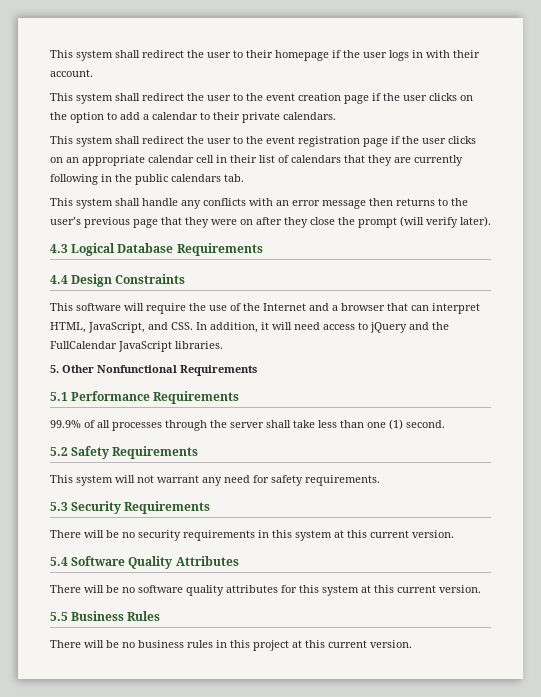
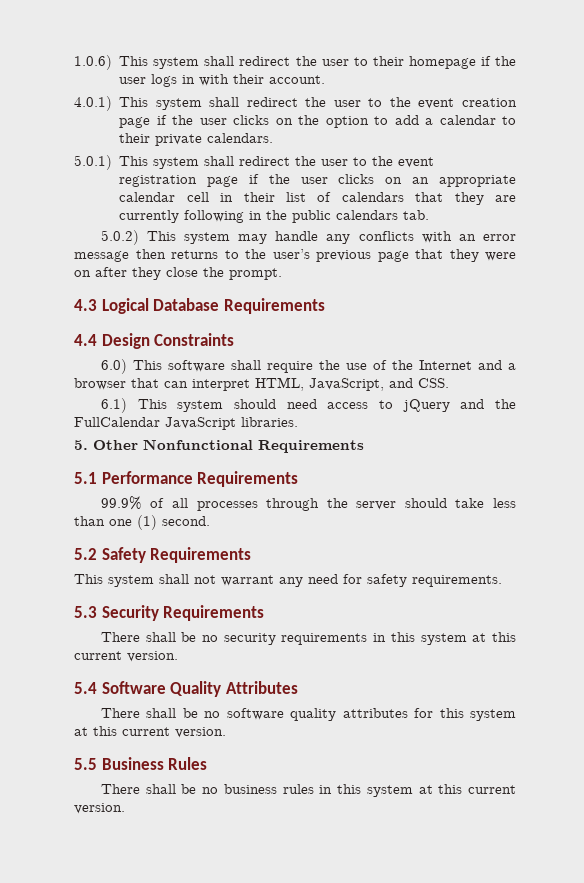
(50, 54) none -> [74,55,112,70] 1.0.6)
(93, 73) none -> [74,96,112,111] 4.0.1)
(336, 116) none -> [74,155,112,170] 5.0.1)
[50,198,140,209] This system shall -> [100,230,268,245] 5.0.2) This system may
[358,216,491,228] prompt (will verify later). -> [229,268,282,280] prompt.
(186, 279) none -> [100,359,127,374] 6.0)
[124,303,144,311] will -> [230,360,261,370] shall
[196,322,292,333] In addition, it will -> [100,398,276,413] // 6.1) This system should
[266,420,291,428] shall -> [404,498,447,508] should
[115,475,135,483] will -> [159,574,189,584] shall
[84,530,104,538] will -> [145,632,176,642] shall
[84,585,104,593] will -> [146,708,177,718] shall
[84,640,104,648] will -> [145,784,176,794] shall
[253,640,289,651] project -> [366,785,413,797] system

